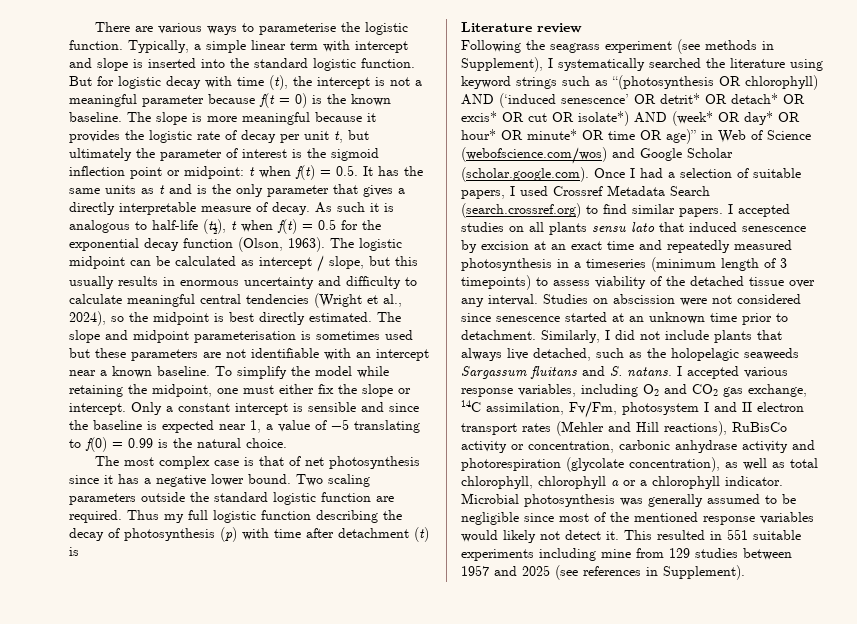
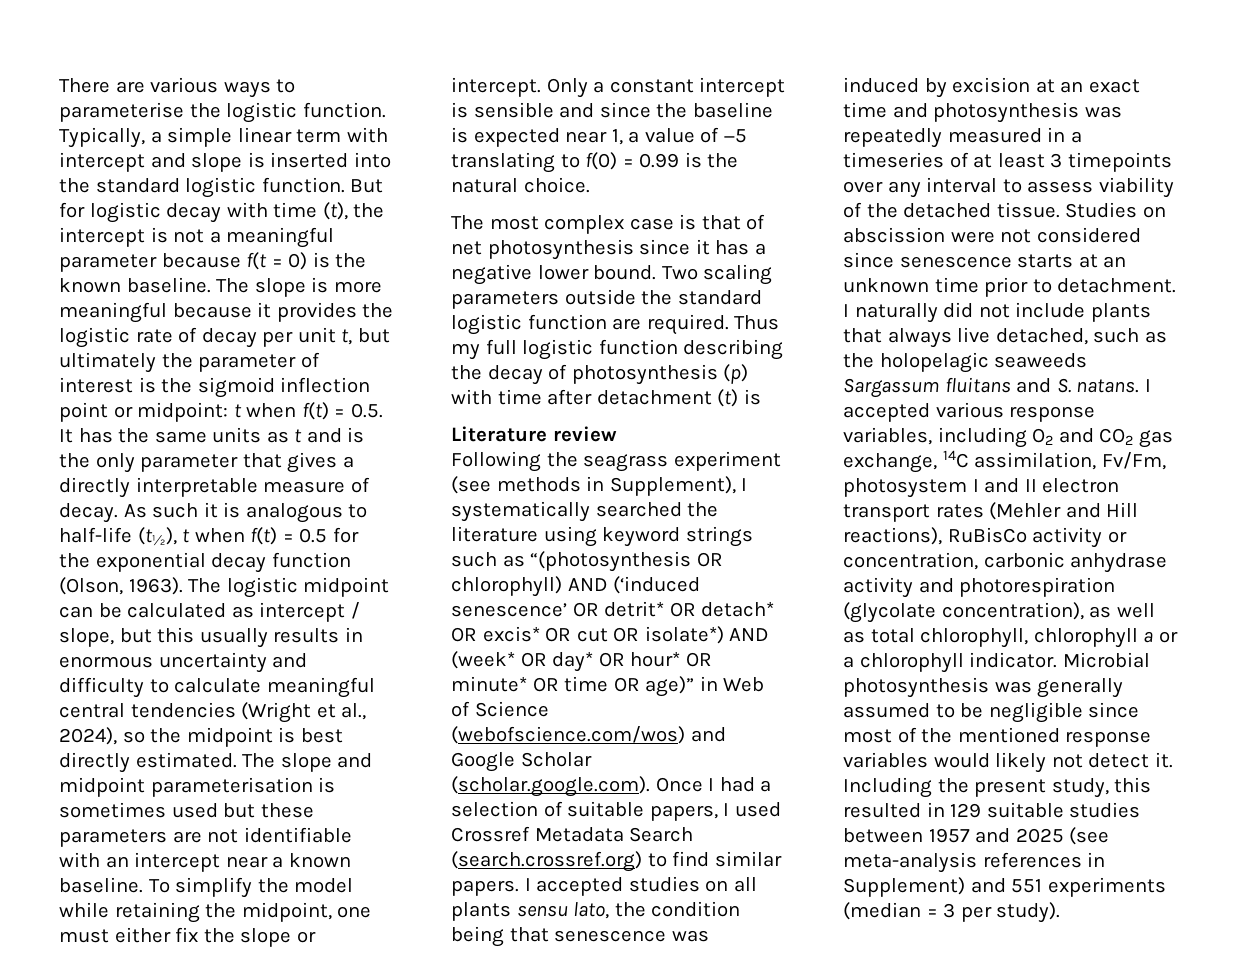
[631,222,806,232] lato that induced senescence -> [573,901,741,919] [451,926,709,947] [843,77,919,93] lato, the condition being that senescence was induced
(662, 245) none -> [933,102,1122,123] photosynthesis was
[461,258,552,271] photosynthesis -> (1042, 135) none
[651,257,787,272] [461,275,531,290] (minimum length of 3 timepoints) -> [949,152,1172,172] [843,177,998,198] of at least 3 timepoints over any interval
[749,277,815,288] [461,294,538,307] tissue over any interval. -> [996,202,1060,218] tissue.
[565,312,607,322] started -> [1017,254,1074,268] starts
[541,330,610,343] Similarly, I -> [843,303,938,323] I naturally
[624,529,801,540] [461,548,690,561] This resulted in 551 suitable experiments including mine from 129 -> [843,777,1152,798] [843,802,1064,818] Including the present study, this resulted in 129 suitable
(578, 572) none -> [843,852,977,873] meta-analysis
[663,565,745,580] Supplement). -> [843,877,1166,897] [843,902,1061,923] Supplement) and 551 experiments (median = 3 per study).

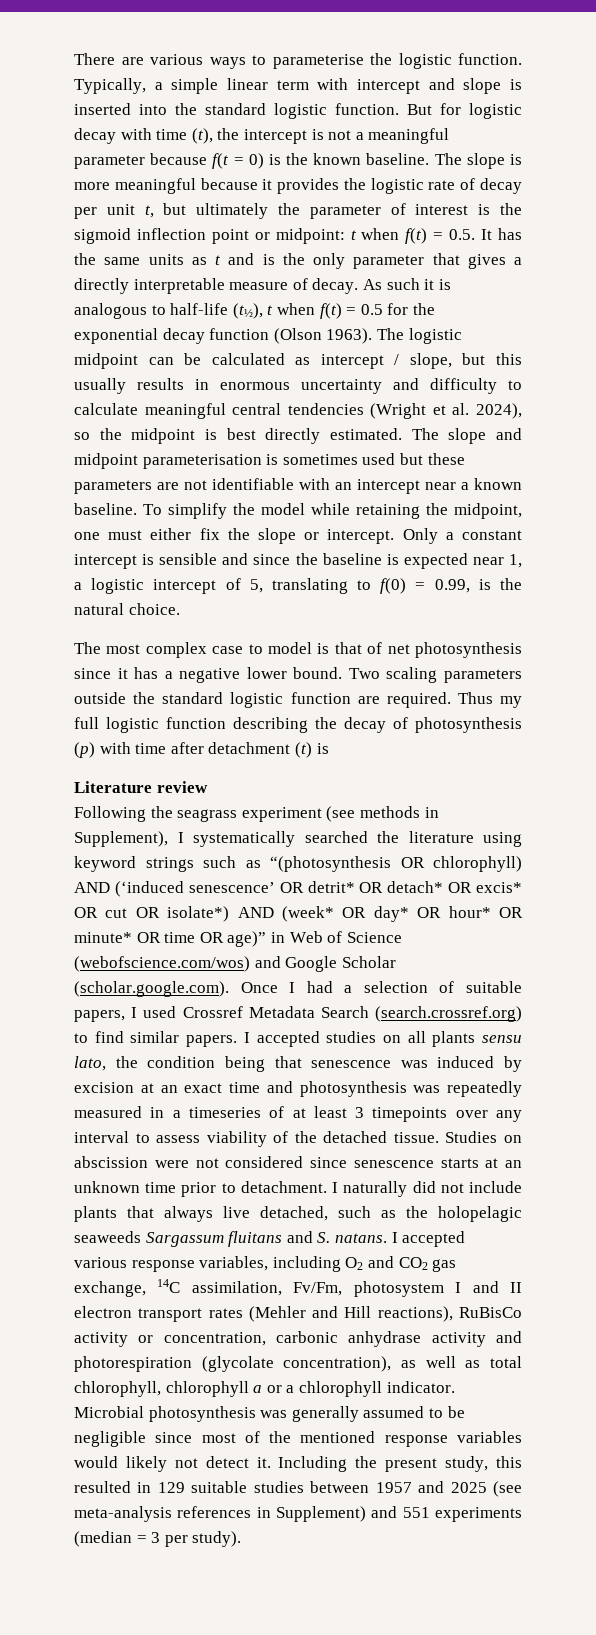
[59,577,123,595] (Olson, -> [273,328,322,344] (Olson
[341,703,367,720] al., -> [452,403,470,415] al.
[644,127,747,143] value of −5 -> [91,578,263,594] logistic intercept of 5,
[639,153,680,168] 0.99 -> [434,579,470,593] 0.99,
(674, 224) none -> [248,642,312,654] to model

